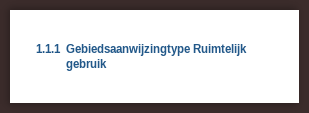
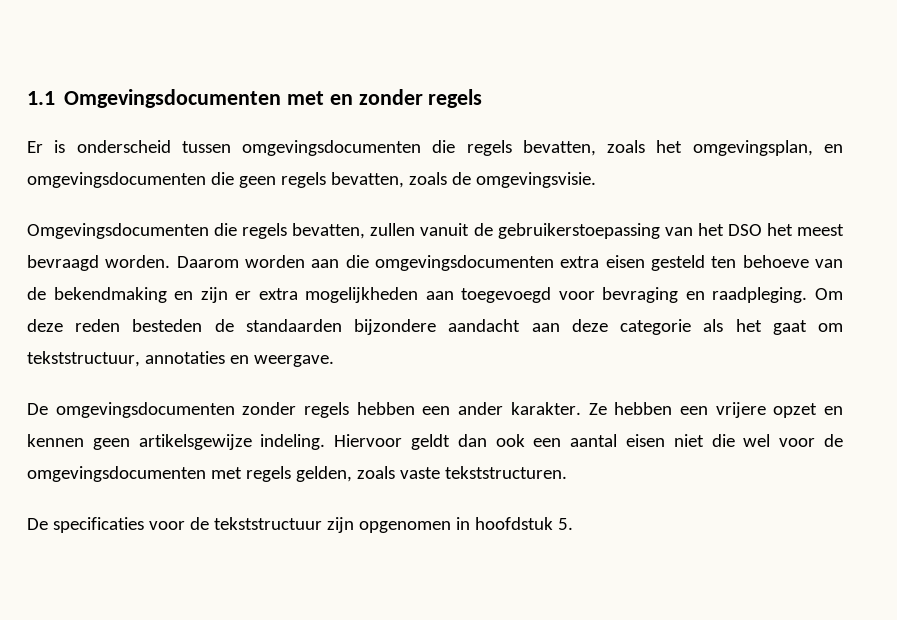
[36,44,247,56] [65,59,107,71] 1.1.1 Gebiedsaanwijzingtype Ruimtelijk gebruik -> [27,89,483,108] [27,140,843,156] [27,172,596,188] [27,223,845,239] [27,255,844,271] [27,287,844,303] [27,319,844,335] [27,351,334,367] [27,402,844,418] [27,434,843,450] [27,466,567,482] [27,517,573,533] 1.1 Omgevingsdocumenten met en zonder regels // Er is onderscheid tussen omgevingsdocumenten die regels bevatten, zoals het omgevingsplan, en omgevingsdocumenten die geen regels bevatten, zoals de omgevingsvisie. // Omgevingsdocumenten die regels bevatten, zullen vanuit de gebruikerstoepassing van het DSO het meest bevraagd worden. Daarom worden aan die omgevingsdocumenten extra eisen gesteld ten behoeve van de bekendmaking en zijn er extra mogelijkheden aan toegevoegd voor bevraging en raadpleging. Om deze reden besteden de standaarden bijzondere aandacht aan deze categorie als het gaat om tekststructuur, annotaties en weergave. // De omgevingsdocumenten zonder regels hebben een ander karakter. Ze hebben een vrijere opzet en kennen geen artikelsgewijze indeling. Hiervoor geldt dan ook een aantal eisen niet die wel voor de omgevingsdocumenten met regels gelden, zoals vaste tekststructuren. // De specificaties voor de tekststructuur zijn opgenomen in hoofdstuk 5.

